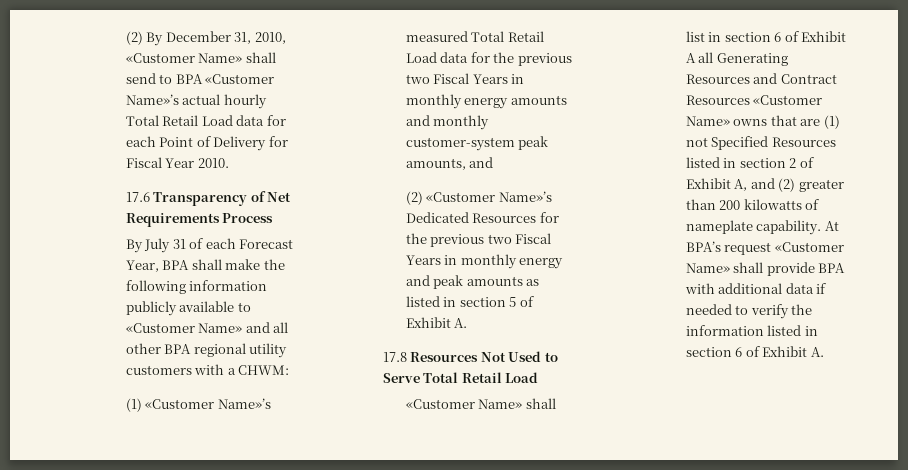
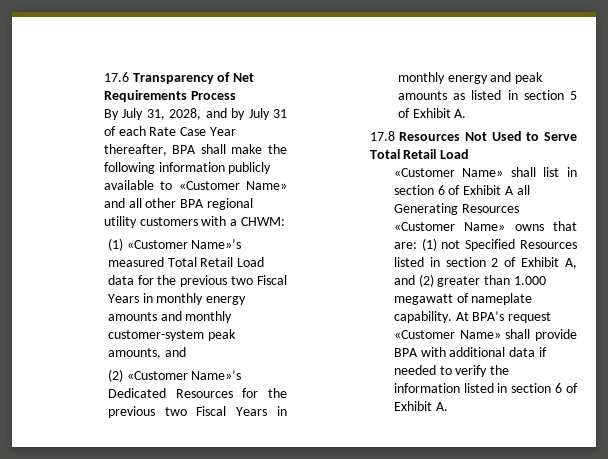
[125,31,286,46] [125,52,276,63] [125,73,275,84] [125,94,267,109] [125,115,286,126] [125,136,288,151] [125,157,229,168] (2) By December 31, 2010, «Customer Name» shall send to BPA «Customer Name»’s actual hourly Total Retail Load data for each Point of Delivery for Fiscal Year 2010. // -> (103, 77) none
[172,238,294,249] [125,260,159,272] 31 of each Forecast Year, -> [146,108,287,120] [103,126,236,136] [103,144,167,156] 31, 2028, and by July 31 of each Rate Case Year thereafter,
[753,73,837,84] [685,95,750,105] and Contract Resources -> (519, 208) none
[800,119,821,126] are -> [393,242,417,249] are:
[719,199,802,210] 200 kilowatts -> [513,276,546,285] [393,294,453,305] 1.000 megawatt

